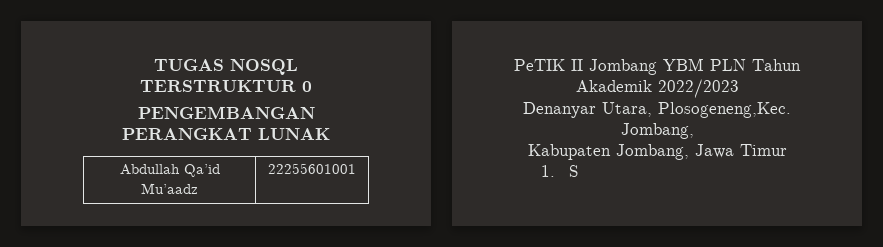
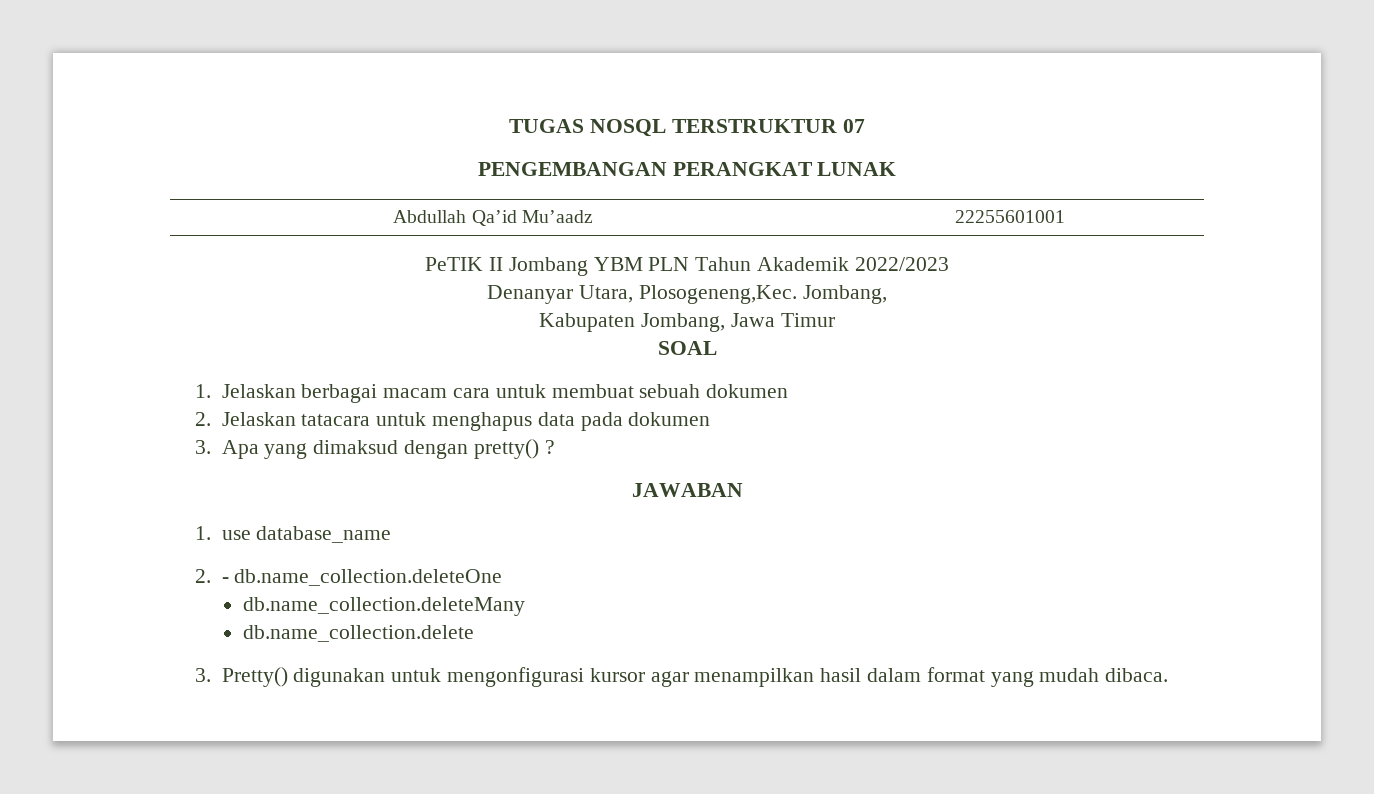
[302,81,312,92] 0 -> [842,119,865,133] 07
[541,165,578,177] // 1. S -> [657,341,717,355] [194,384,789,403] [194,412,711,431] [194,439,555,459] [631,483,743,497] [194,526,392,543] [194,569,503,586] [243,597,526,616] [243,625,475,642] [194,667,1169,687] // SOAL // 1. Jelaskan berbagai macam cara untuk membuat sebuah dokumen // 2. Jelaskan tatacara untuk menghapus data pada dokumen // 3. Apa yang dimaksud dengan pretty() ? // JAWABAN // 1. use database_name // 2. - db.name_collection.deleteOne // db.name_collection.deleteMany // db.name_collection.delete // 3. Pretty() digunakan untuk mengonfigurasi kursor agar menampilkan hasil dalam format yang mudah dibaca.

